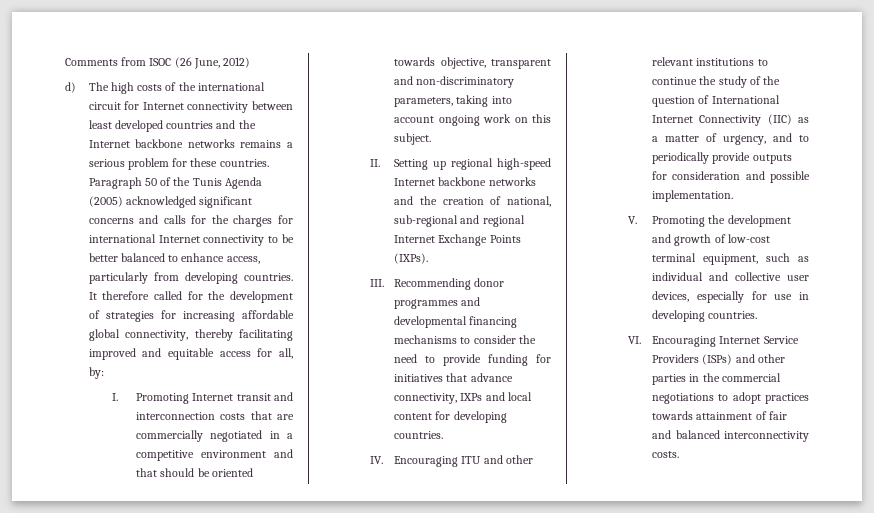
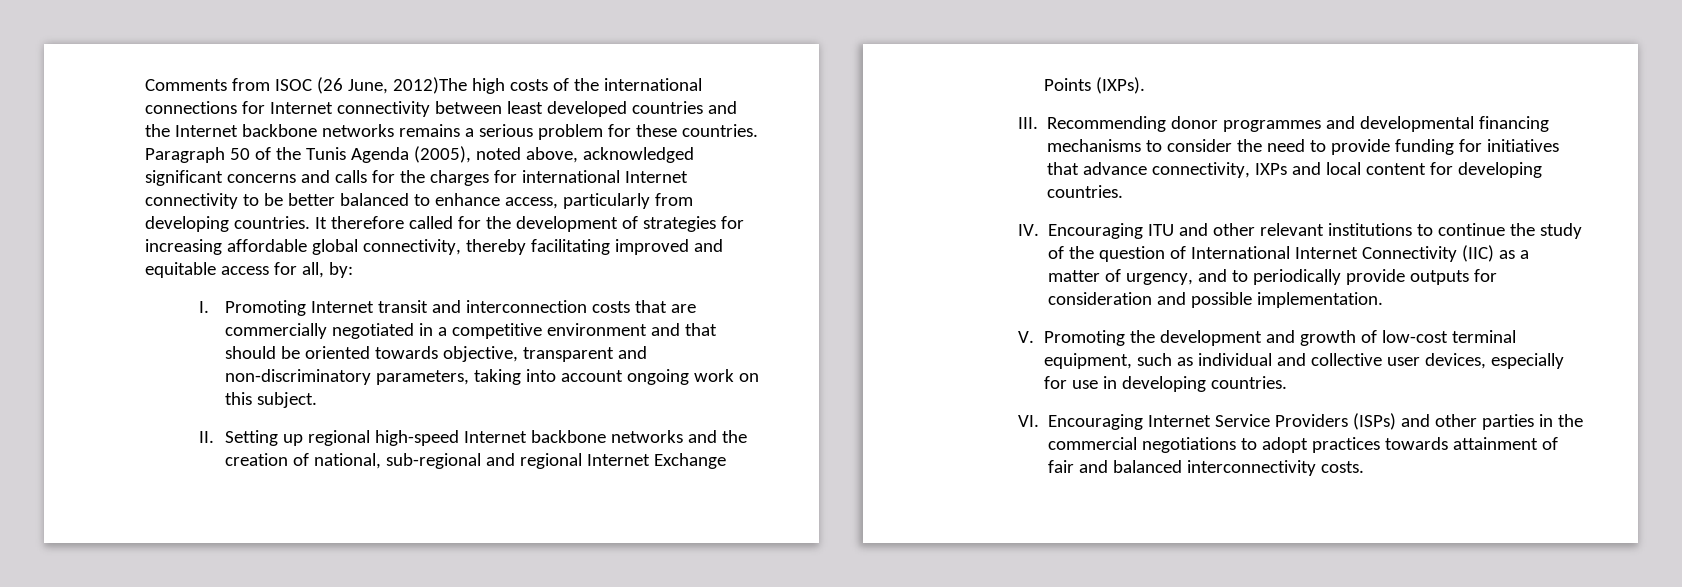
[223,57,251,68] [65,82,109,93] 2012) // d) The -> [392,77,467,94] 2012)The
[88,102,121,110] circuit -> [145,101,237,114] connections
[88,196,123,207] (2005) -> [413,146,578,163] (2005), noted above,

